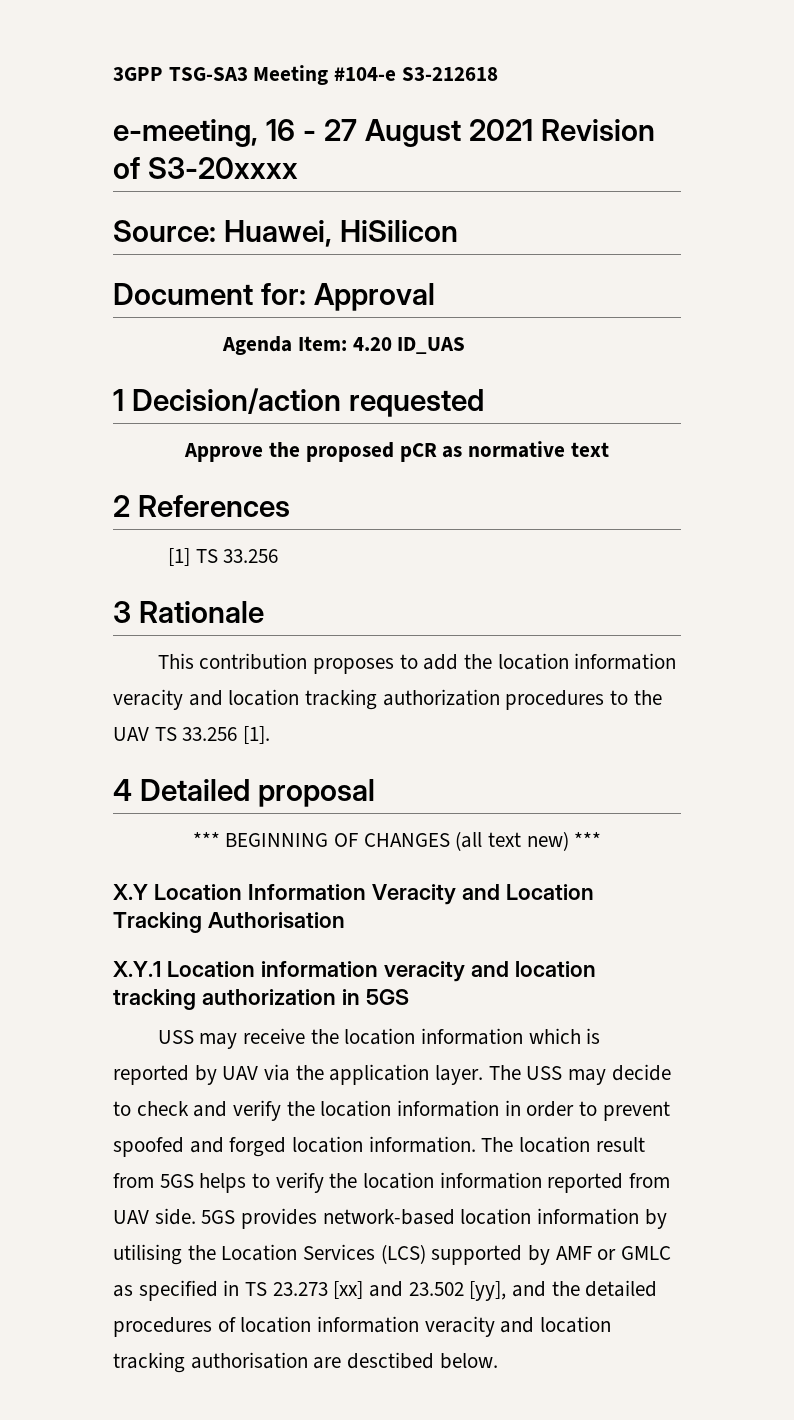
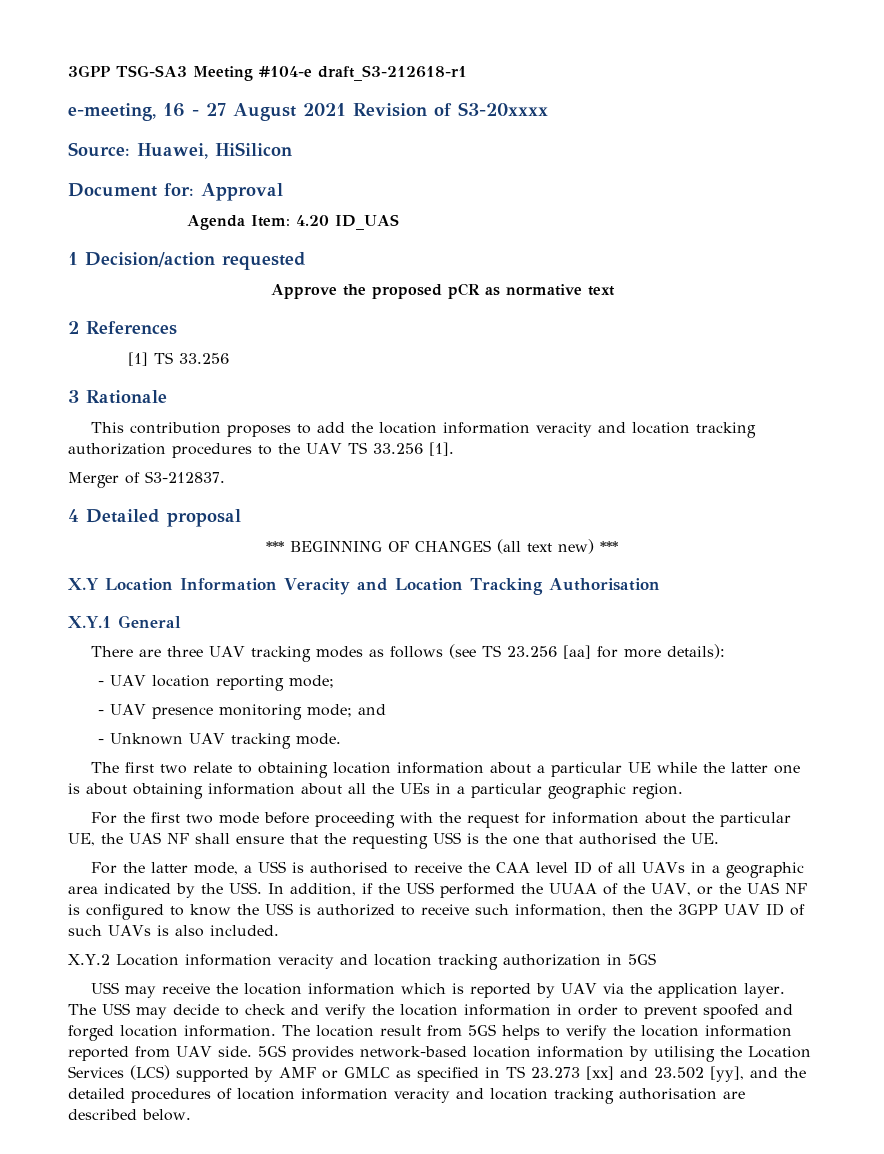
[401,67,498,81] S3-212618 -> [318,65,467,81] draft_S3-212618-r1
(271, 735) none -> [68,471,225,488] // Merger of S3-212837.
(161, 969) none -> [117,615,181,628] [91,644,726,662] [97,675,334,691] [97,704,386,720] [97,733,341,749] [91,762,801,778] [68,783,683,799] [91,812,792,828] [68,832,719,849] [91,861,805,878] [68,882,807,898] [68,903,805,920] [68,925,279,937] [68,954,110,965] General // There are three UAV tracking modes as follows (see TS 23.256 [aa] for more details): // - UAV location reporting mode; // - UAV presence monitoring mode; and // - Unknown UAV tracking mode. // The first two relate to obtaining location information about a particular UE while the latter one is about obtaining information about all the UEs in a particular geographic region. // For the first two mode before proceeding with the request for information about the particular UE, the UAS NF shall ensure that the requesting USS is the one that authorised the UE. // For the latter mode, a USS is authorised to receive the CAA level ID of all UAVs in a geographic area indicated by the USS. In addition, if the USS performed the UUAA of the UAV, or the UAS NF is configured to know the USS is authorized to receive such information, then the 3GPP UAV ID of such UAVs is also included. // X.Y.2
[347,1352,435,1369] desctibed -> [68,1109,137,1120] described

